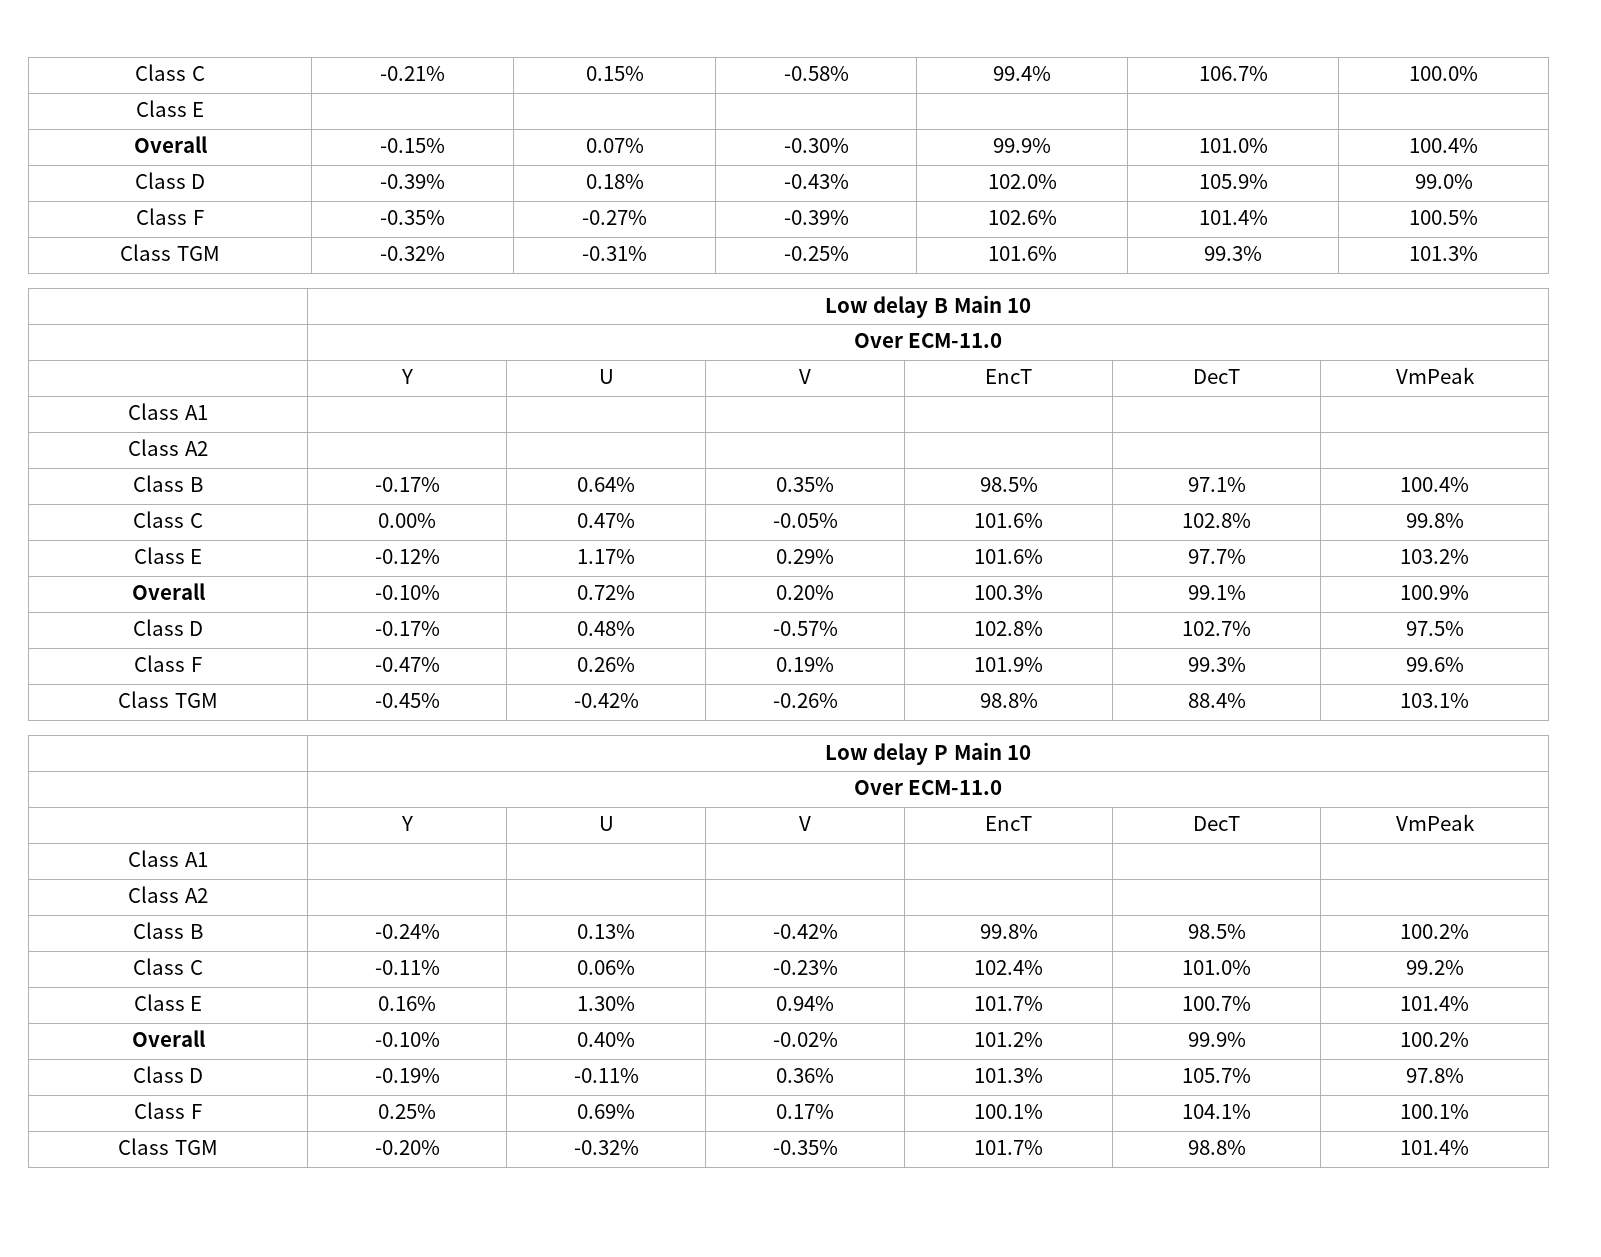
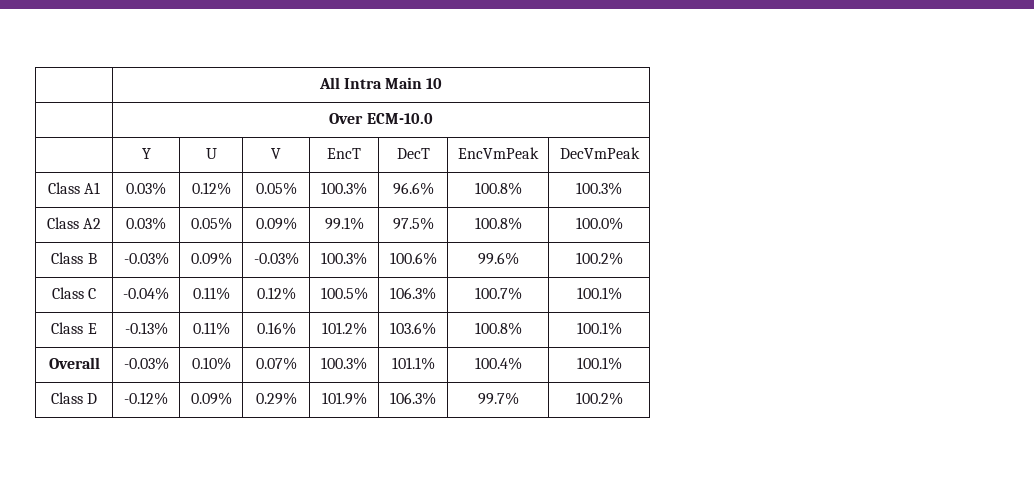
[135,64,205,81] [380,66,445,81] [585,66,644,81] [783,66,849,81] [993,66,1051,81] [1198,66,1268,81] [1409,66,1478,81] [135,100,205,117] [133,136,207,153] [380,138,445,153] [585,138,644,153] [783,138,849,153] [993,138,1051,153] [1198,138,1268,153] [1409,138,1478,153] [134,172,206,189] [380,174,445,189] [585,174,644,189] [783,174,849,189] [987,174,1057,189] [1198,174,1268,189] [1414,174,1473,189] [136,208,204,225] [380,210,445,225] [582,210,647,225] [783,210,849,225] [987,210,1057,225] [1198,210,1268,225] [1409,210,1478,225] [120,244,220,261] [380,246,445,261] [582,246,647,261] [783,246,849,261] [987,246,1057,261] [1204,246,1262,261] [1409,246,1478,261] [824,295,1032,318] [853,333,1003,348] [400,369,413,384] [598,369,614,384] [799,369,811,384] [985,369,1032,384] [1193,369,1240,384] [1395,367,1475,384] [128,403,208,420] [128,439,208,456] [133,475,203,492] [374,477,440,492] [577,477,635,492] [776,477,834,492] [979,477,1038,492] [1187,477,1246,492] [1400,477,1469,492] [133,511,203,528] [378,513,436,528] [577,513,635,528] [772,513,838,528] [974,513,1043,528] [1182,513,1251,528] [1405,513,1464,528] [133,547,203,564] [374,549,440,564] [577,549,635,564] [776,549,834,564] [974,549,1043,564] [1187,549,1246,564] [1400,549,1469,564] [131,583,205,600] [374,585,440,600] [577,585,635,600] [776,585,834,600] [974,585,1043,600] [1187,585,1246,600] [1400,585,1469,600] [132,619,204,636] [374,621,440,636] [577,621,635,636] [772,621,838,636] [974,621,1043,636] [1182,621,1251,636] [1405,621,1464,636] [134,655,202,672] [374,657,440,672] [577,657,635,672] [776,657,834,672] [974,657,1043,672] [1187,657,1246,672] [1405,657,1464,672] [118,691,218,708] [374,693,440,708] [573,693,639,708] [772,693,838,708] [979,693,1038,708] [1187,693,1246,708] [1400,693,1469,708] [824,742,1032,765] [853,780,1003,795] [400,816,413,831] [598,816,614,831] [799,816,811,831] [985,816,1032,831] [1193,816,1240,831] [1395,814,1475,831] [128,850,208,867] [128,886,208,903] [133,922,203,939] [374,924,440,939] [577,924,635,939] [772,924,838,939] [979,924,1038,939] [1187,924,1246,939] [1400,924,1469,939] [133,958,203,975] [374,960,440,975] [577,960,635,975] [772,960,838,975] [974,960,1043,975] [1182,960,1251,975] [1405,960,1464,975] [133,994,203,1011] Class C | -0.21% | 0.15% | -0.58% | 99.4% | 106.7% | 100.0% // Class E | | | | | | // Overall | -0.15% | 0.07% | -0.30% | 99.9% | 101.0% | 100.4% // Class D | -0.39% | 0.18% | -0.43% | 102.0% | 105.9% | 99.0% // Class F | -0.35% | -0.27% | -0.39% | 102.6% | 101.4% | 100.5% // Class TGM | -0.32% | -0.31% | -0.25% | 101.6% | 99.3% | 101.3% // | Low delay B Main 10 // | Over ECM-11.0 // | Y | U | V | EncT | DecT | VmPeak // Class A1 | | | | | | // Class A2 | | | | | | // Class B | -0.17% | 0.64% | 0.35% | 98.5% | 97.1% | 100.4% // Class C | 0.00% | 0.47% | -0.05% | 101.6% | 102.8% | 99.8% // Class E | -0.12% | 1.17% | 0.29% | 101.6% | 97.7% | 103.2% // Overall | -0.10% | 0.72% | 0.20% | 100.3% | 99.1% | 100.9% // Class D | -0.17% | 0.48% | -0.57% | 102.8% | 102.7% | 97.5% // Class F | -0.47% | 0.26% | 0.19% | 101.9% | 99.3% | 99.6% // Class TGM | -0.45% | -0.42% | -0.26% | 98.8% | 88.4% | 103.1% // | Low delay P Main 10 // | Over ECM-11.0 // | Y | U | V | EncT | DecT | VmPeak // Class A1 | | | | | | // Class A2 | | | | | | // Class B | -0.24% | 0.13% | -0.42% | 99.8% | 98.5% | 100.2% // Class C | -0.11% | 0.06% | -0.23% | 102.4% | 101.0% | 99.2% // Class E -> [318,77,443,89] [329,113,433,124] [141,148,151,159] [205,148,217,159] [271,148,281,159] [327,148,361,159] [396,148,430,159] [458,147,539,159] [559,147,640,159] [47,182,101,194] [126,182,166,195] [191,182,231,195] [255,182,297,195] [321,182,367,195] [392,182,434,195] [474,182,522,195] [576,182,622,195] [46,217,102,229] [126,217,166,230] [190,217,232,230] [255,217,297,230] [324,217,364,230] [392,217,434,230] [474,217,522,230] [575,217,623,230] [51,252,97,264] [123,252,169,265] [190,252,232,265] [253,252,299,265] [321,252,367,265] [389,252,437,265] [477,252,519,265] [575,252,623,265] [51,287,97,299] [123,287,169,300] [192,287,230,300] [256,287,296,300] [320,287,368,300] [390,287,436,300] [474,287,522,300] [576,287,622,300] [51,322,97,334] [124,322,168,335] [192,322,230,335] | All Intra Main 10 // | Over ECM-10.0 // | Y | U | V | EncT | DecT | EncVmPeak | DecVmPeak // Class A1 | 0.03% | 0.12% | 0.05% | 100.3% | 96.6% | 100.8% | 100.3% // Class A2 | 0.03% | 0.05% | 0.09% | 99.1% | 97.5% | 100.8% | 100.0% // Class B | -0.03% | 0.09% | -0.03% | 100.3% | 100.6% | 99.6% | 100.2% // Class C | -0.04% | 0.11% | 0.12% | 100.5% | 106.3% | 100.7% | 100.1% // Class E | -0.13% | 0.11%
[577,996,635,1011] [776,996,834,1011] [974,996,1043,1011] [1182,996,1251,1011] [1400,996,1469,1011] [131,1030,205,1047] [374,1032,440,1047] [577,1032,635,1047] [772,1032,838,1047] [974,1032,1043,1047] [1187,1032,1246,1047] [1400,1032,1469,1047] [132,1066,204,1083] [374,1068,440,1083] [573,1068,639,1083] [776,1068,834,1083] [974,1068,1043,1083] [1182,1068,1251,1083] [1405,1068,1464,1083] [134,1102,202,1119] [378,1104,436,1119] [577,1104,635,1119] [776,1104,834,1119] [974,1104,1043,1119] [1182,1104,1251,1119] [1400,1104,1469,1119] [118,1138,218,1155] [374,1140,440,1155] [573,1140,639,1155] [772,1140,838,1155] [974,1140,1043,1155] [1187,1140,1246,1155] [1400,1140,1469,1155] 1.30% | 0.94% | 101.7% | 100.7% | 101.4% // Overall | -0.10% | 0.40% | -0.02% | 101.2% | 99.9% | 100.2% // Class D | -0.19% | -0.11% | 0.36% | 101.3% | 105.7% | 97.8% // Class F | 0.25% | 0.69% | 0.17% | 100.1% | 104.1% | 100.1% // Class TGM | -0.20% | -0.32% | -0.35% | 101.7% | 98.8% | 101.4% -> [321,322,367,335] [390,322,436,335] [474,322,522,335] [576,322,622,335] [48,357,100,369] [123,357,169,370] [191,357,231,370] [255,357,297,370] [321,357,367,370] [391,357,435,370] [474,357,522,370] [576,357,622,370] [50,392,98,404] [124,392,168,405] [190,392,232,405] [255,392,297,405] [321,392,367,405] [390,392,436,405] [477,392,519,405] [575,392,623,405] 101.2% | 103.6% | 100.8% | 100.1% // Overall | -0.03% | 0.10% | 0.07% | 100.3% | 101.1% | 100.4% | 100.1% // Class D | -0.12% | 0.09% | 0.29% | 101.9% | 106.3% | 99.7% | 100.2%

